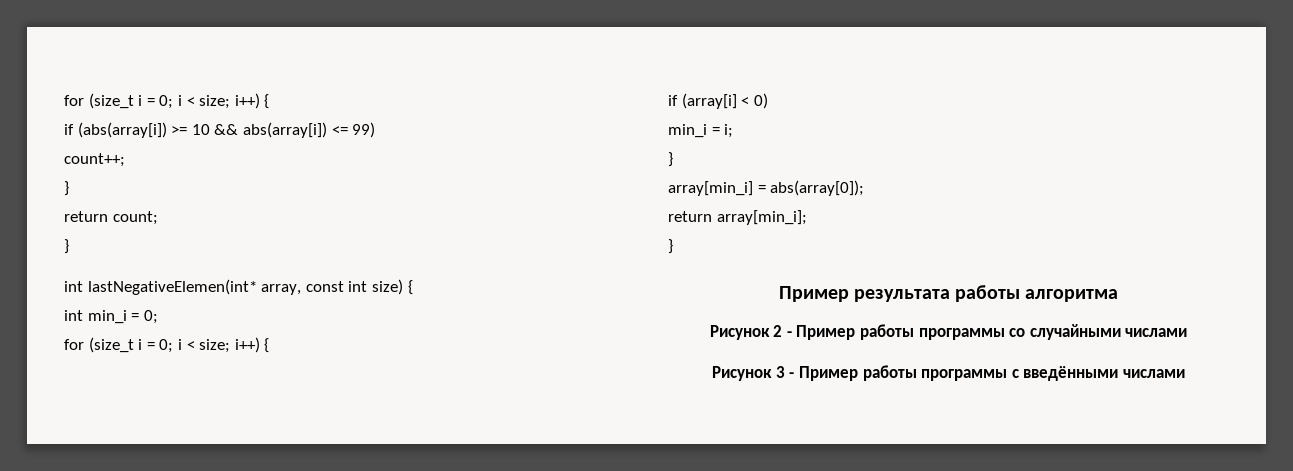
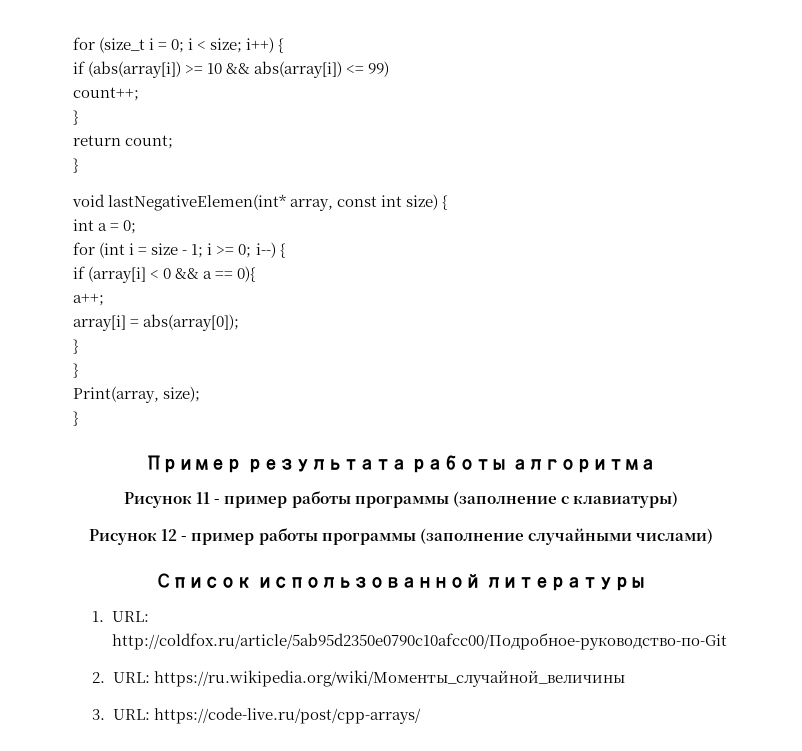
[64,281,83,292] int -> [72,194,105,207] void
[87,310,127,324] min_i -> [98,223,108,231] a
[88,337,270,353] [668,93,768,109] [668,124,734,138] [668,152,673,167] [668,180,865,196] [668,210,807,225] (size_t i = 0; i < size; i++) { // if (array[i] < 0) // min_i = i; // } // array[min_i] = abs(array[0]); // return array[min_i]; -> [99,242,286,258] [73,266,257,283] [73,293,104,306] [73,314,240,331] [73,339,79,354] [73,363,79,378] [73,386,201,403] (int i = size - 1; i >= 0; i--) { // if (array[i] < 0 && a == 0){ // a++; // array[i] = abs(array[0]); // } // } // Print(array, size);
[773,324,1188,340] [712,365,1185,381] 2 - Пример работы программы со случайными числами // Рисунок 3 - Пример работы программы с введёнными числами -> [196,491,678,508] [89,528,713,545] [156,573,646,591] [92,611,149,622] [111,633,727,650] [92,670,625,687] [92,707,421,724] 11 - пример работы программы (заполнение с клавиатуры) // Рисунок 12 - пример работы программы (заполнение случайными числами) // Список использованной литературы // 1. URL: http://coldfox.ru/article/5ab95d2350e0790c10afcc00/Подробное-руководство-по-Git // 2. URL: https://ru.wikipedia.org/wiki/Моменты_случайной_величины // 3. URL: https://code-live.ru/post/cpp-arrays/

